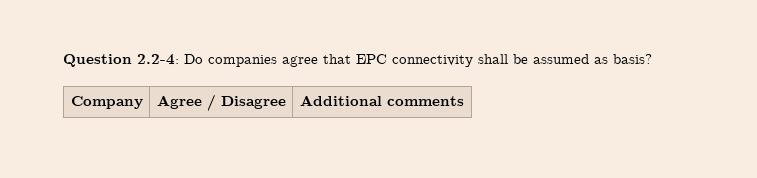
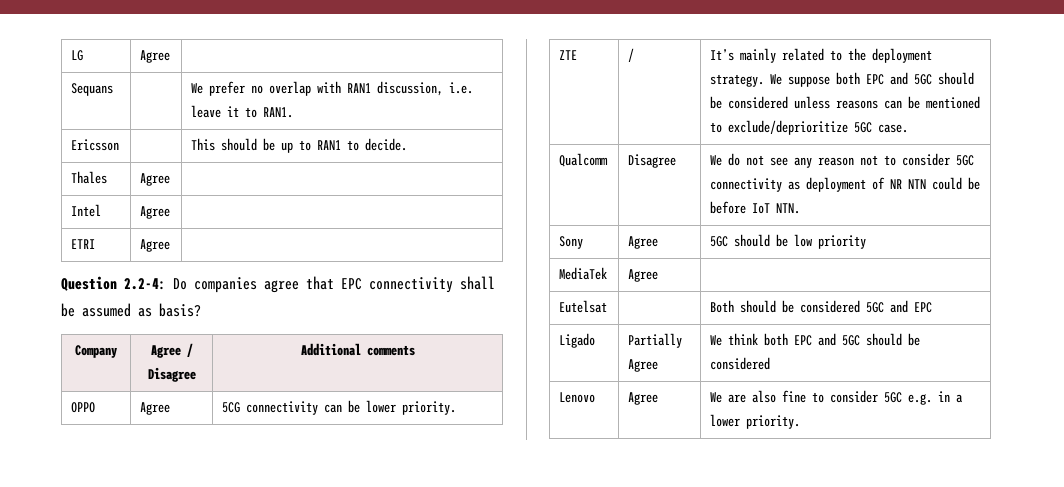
(63, 60) none -> [71,50,84,61] [140,50,171,63] [71,83,114,96] [191,81,474,96] [191,105,294,118] [71,139,120,151] [191,138,408,153] [71,171,108,184] [140,173,171,186] [71,204,102,217] [140,206,171,219] [71,239,96,249] [140,239,171,252] LG | Agree | // Sequans | | We prefer no overlap with RAN1 discussion, i.e. leave it to RAN1. // Ericsson | | This should be up to RAN1 to decide. // Thales | Agree | // Intel | Agree | // ETRI | Agree | //
(464, 101) none -> [71,402,96,413] [140,402,171,415] [222,400,457,415] [559,50,578,60] [628,48,635,62] [710,48,933,63] [710,72,975,87] [710,96,981,109] [710,120,909,135] [559,153,609,167] [628,154,677,168] [710,153,975,168] [710,177,981,192] [710,201,801,214] [559,236,584,249] [628,236,659,249] [710,234,867,249] [559,267,608,280] [628,269,659,282] [559,300,608,313] [710,300,933,313] [559,333,596,348] [628,333,683,348] [628,359,659,372] [710,333,921,346] [710,357,771,370] [559,392,596,403] [628,392,659,405] [710,390,964,405] [710,414,801,429] // OPPO | Agree | 5CG connectivity can be lower priority. // ZTE | / | It’s mainly related to the deployment strategy. We suppose both EPC and 5GC should be considered unless reasons can be mentioned to exclude/deprioritize 5GC case. // Qualcomm | Disagree | We do not see any reason not to consider 5GC connectivity as deployment of NR NTN could be before IoT NTN. // Sony | Agree | 5GC should be low priority // MediaTek | Agree | // Eutelsat | | Both should be considered 5GC and EPC // Ligado | Partially Agree | We think both EPC and 5GC should be considered // Lenovo | Agree | We are also fine to consider 5GC e.g. in a lower priority.

